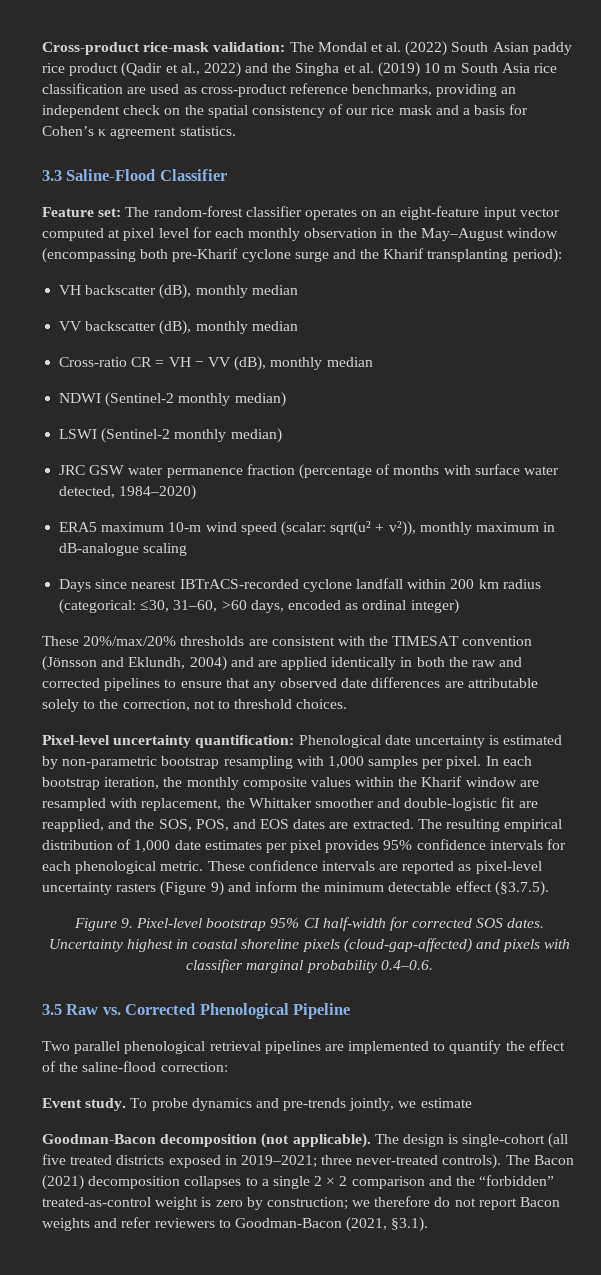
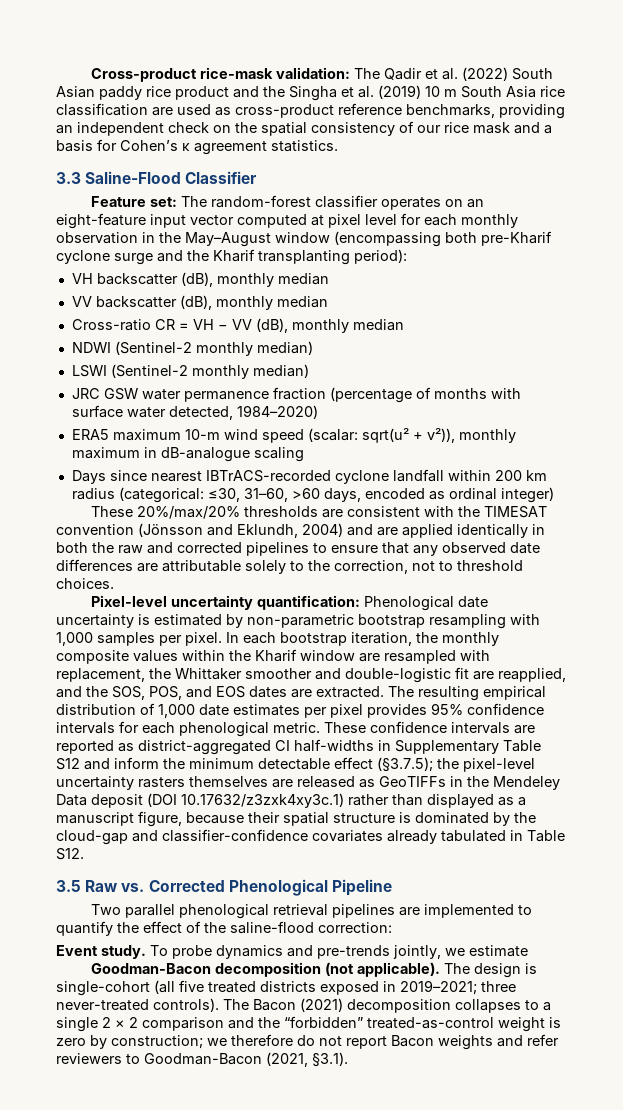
[317,42,367,52] Mondal -> [383,68,422,80] Qadir
[121,62,241,77] (Qadir et al., 2022) -> (229, 93) none
[475,861,542,874] [42,881,224,896] pixel-level uncertainty rasters (Figure 9) -> [138,739,541,755] [56,758,80,770] district-aggregated CI half-widths in Supplementary Table S12
[494,881,549,896] [73,917,545,931] [48,938,571,953] [186,959,433,973] (§3.7.5). // Figure 9. Pixel-level bootstrap 95% CI half-width for corrected SOS dates. Uncertainty highest in coastal shoreline pixels (cloud-gap-affected) and pixels with classifier marginal probability 0.4–0.6. -> [377,757,535,772] [56,776,560,790] [56,793,526,808] [56,811,536,827] [56,829,565,845] [56,848,84,860] (§3.7.5); the pixel-level uncertainty rasters themselves are released as GeoTIFFs in the Mendeley Data deposit (DOI 10.17632/z3zxk4xy3c.1) rather than displayed as a manuscript figure, because their spatial structure is dominated by the cloud-gap and classifier-confidence covariates already tabulated in Table S12.

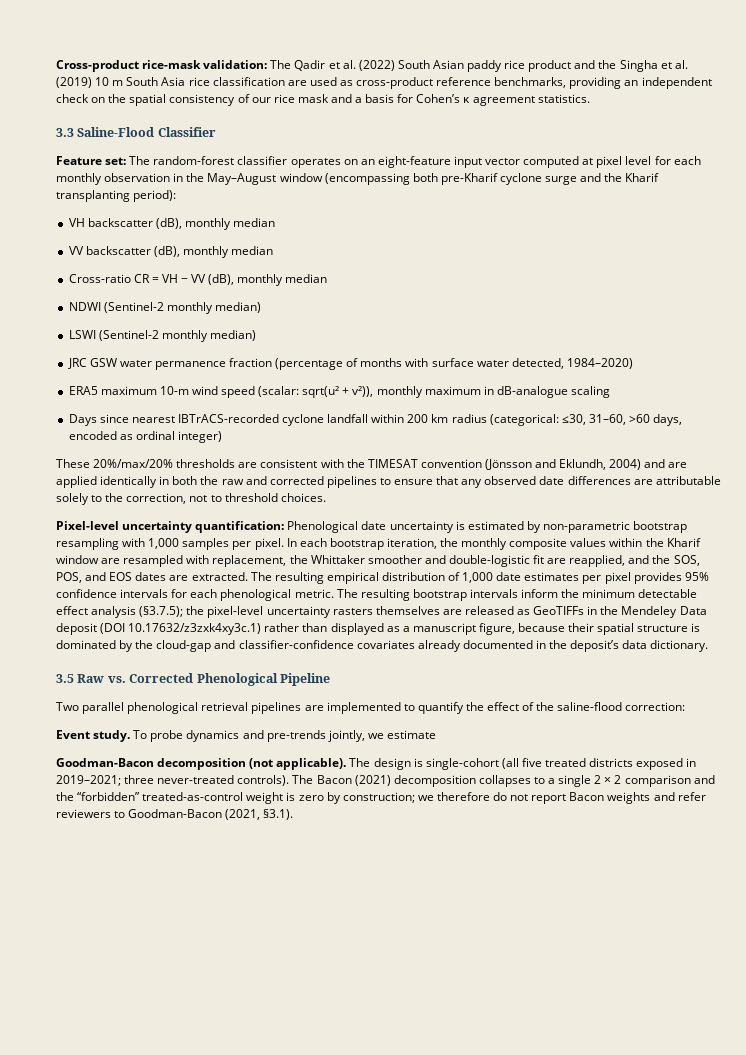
[324,721,535,734] [56,739,541,755] [56,758,110,770] These confidence intervals are reported as district-aggregated CI half-widths in Supplementary Table S12 and -> [336,589,518,601] The resulting bootstrap intervals
(373, 763) none -> [91,606,137,618] analysis
[441,830,565,842] [56,848,84,860] tabulated in Table S12. -> [462,640,709,652] documented in the deposit’s data dictionary.

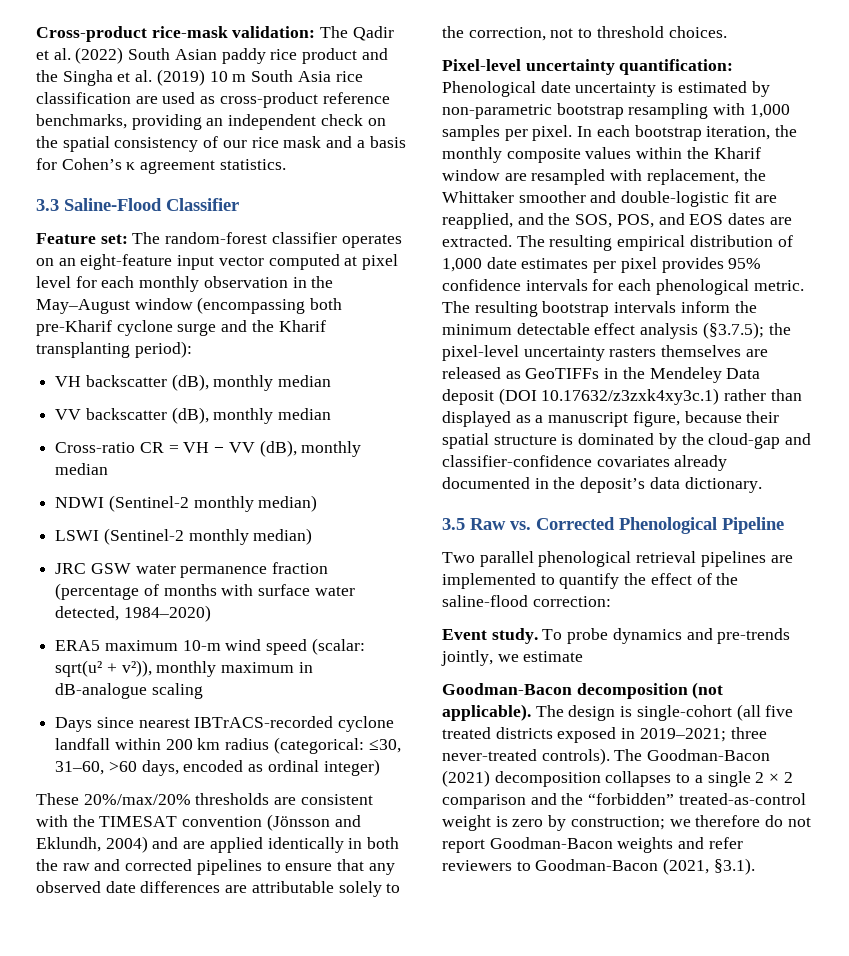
[316,775,352,784] Bacon -> [647,749,771,761] Goodman-Bacon
[569,792,605,801] Bacon -> [489,837,613,849] Goodman-Bacon

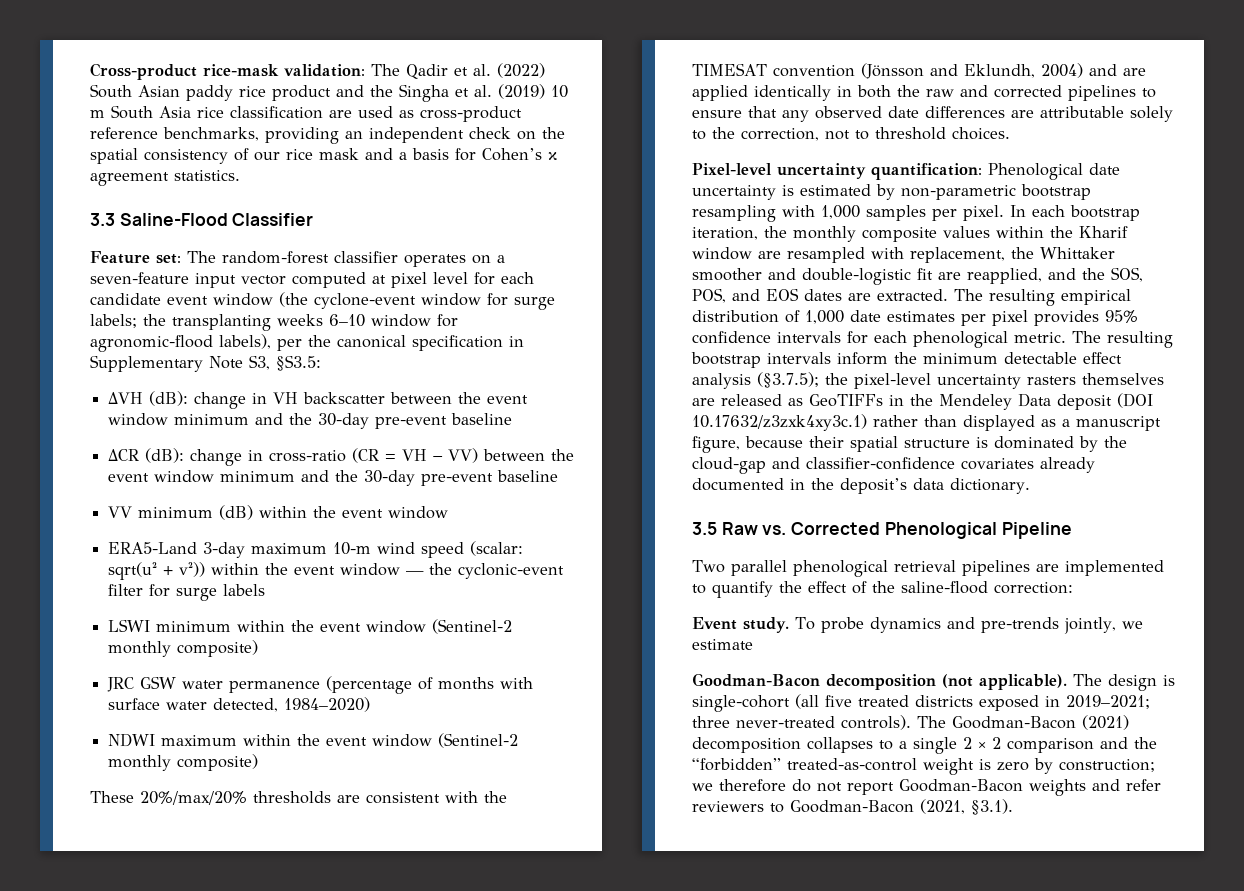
[58,254,173,270] an eight-feature -> [497,255,505,263] [90,272,189,284] a seven-feature
[139,276,334,292] [36,297,343,314] [36,320,326,336] [36,341,192,358] [55,374,332,391] [55,407,332,424] [55,440,362,457] [55,463,109,475] [55,495,318,512] [55,528,313,545] monthly observation in the May–August window (encompassing both pre-Kharif cyclone surge and the Kharif transplanting period): // VH backscatter (dB), monthly median // VV backscatter (dB), monthly median // Cross-ratio CR = VH − VV (dB), monthly median // NDWI (Sentinel-2 monthly median) // LSWI (Sentinel-2 monthly median) -> [90,292,555,310] [90,314,458,331] [90,334,524,352] [90,355,321,372] [108,391,529,409] [108,413,513,429] [108,448,575,466] [108,470,559,486] [108,505,449,520] [108,541,524,558] [108,561,565,580] [108,584,266,601] [108,619,513,634] [108,640,259,657] candidate event window (the cyclone-event window for surge labels; the transplanting weeks 6–10 window for agronomic-flood labels), per the canonical specification in Supplementary Note S3, §S3.5: // ΔVH (dB): change in VH backscatter between the event window minimum and the 30-day pre-event baseline // ΔCR (dB): change in cross-ratio (CR = VH − VV) between the event window minimum and the 30-day pre-event baseline // VV minimum (dB) within the event window // ERA5-Land 3-day maximum 10-m wind speed (scalar: sqrt(u² + v²)) within the event window — the cyclonic-event filter for surge labels // LSWI minimum within the event window (Sentinel-2 monthly composite)
[272,562,329,574] fraction -> (321, 686) none
[55,638,365,655] [55,660,313,677] [55,683,203,699] [55,716,395,732] [55,737,401,754] [55,759,380,776] ERA5 maximum 10-m wind speed (scalar: sqrt(u² + v²)), monthly maximum in dB-analogue scaling // Days since nearest IBTrACS-recorded cyclone landfall within 200 km radius (categorical: ≤30, 31–60, >60 days, encoded as ordinal integer) -> [108,733,519,748] [108,754,259,771] NDWI maximum within the event window (Sentinel-2 monthly composite)

